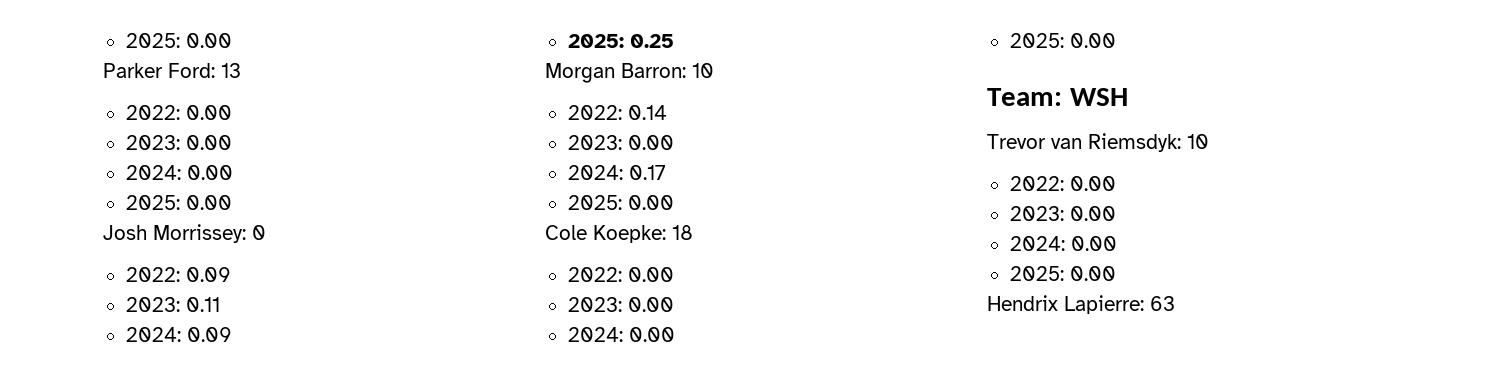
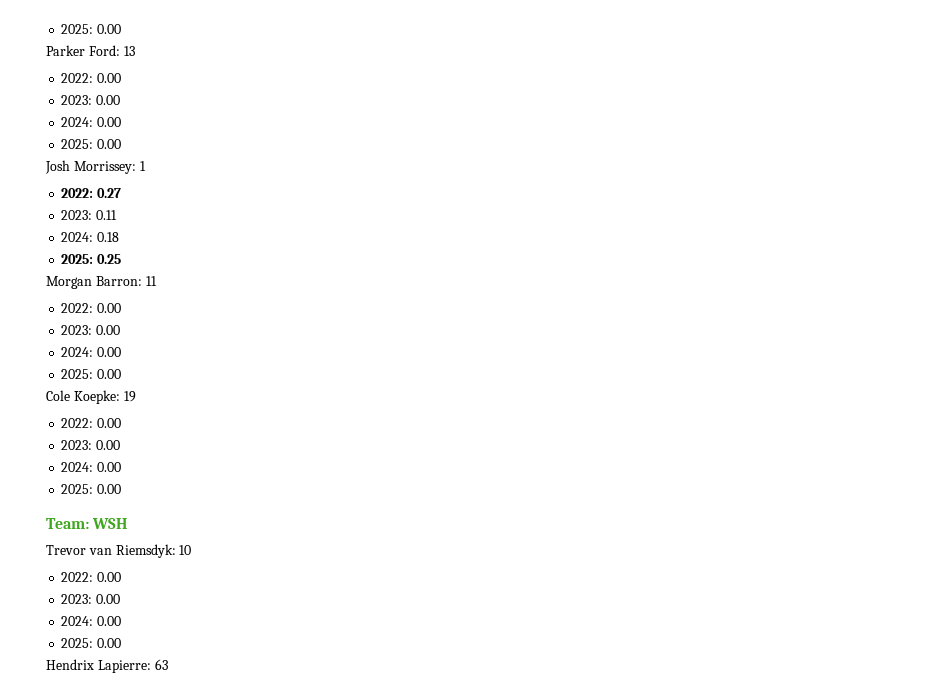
[252,225,266,240] [125,267,231,282] 0 // 2022: 0.09 -> [139,161,146,171] [61,188,122,198] 1 // 2022: 0.27
[186,327,232,342] 0.09 -> [97,232,120,242] 0.18
[692,63,714,78] [567,105,667,120] [567,135,674,150] [567,165,666,180] 10 // 2022: 0.14 // 2023: 0.00 // 2024: 0.17 -> [145,276,157,286] [61,303,122,313] [61,325,121,335] [61,347,122,357] 11 // 2022: 0.00 // 2023: 0.00 // 2024: 0.00
[672,225,693,240] 18 -> [123,391,136,402] 19

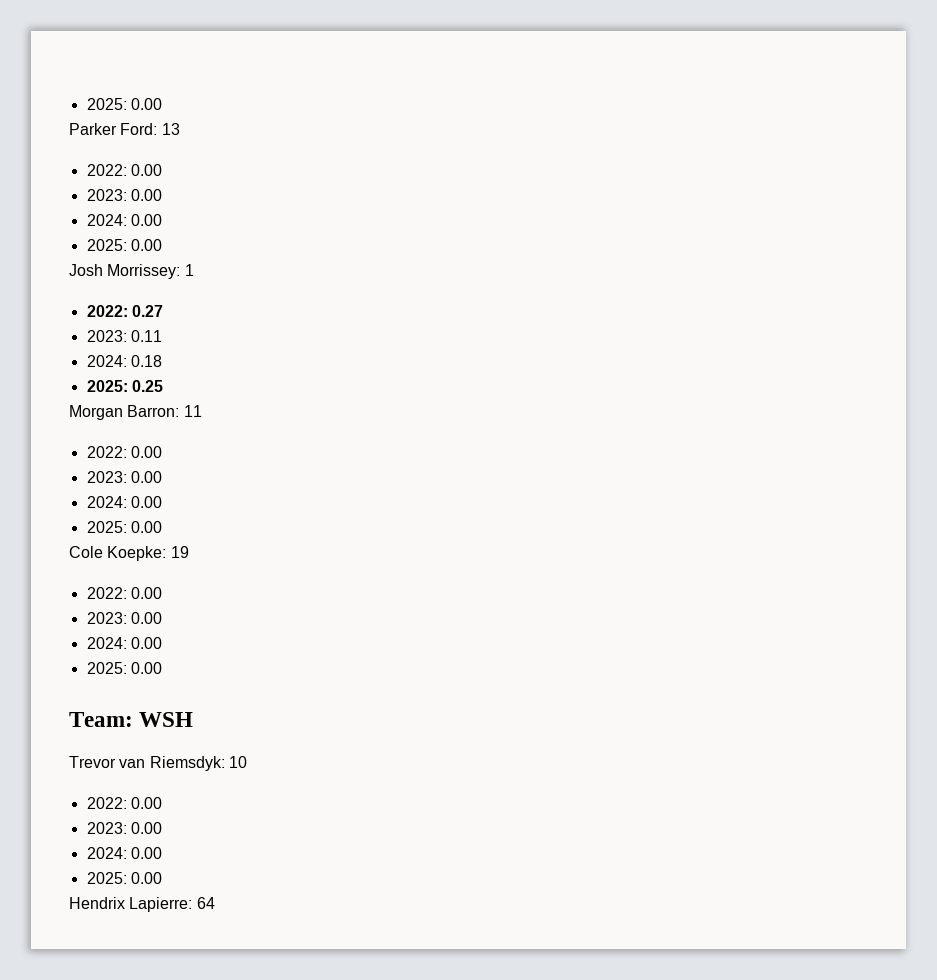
[154,659,168,670] 63 -> [196,897,215,909] 64

